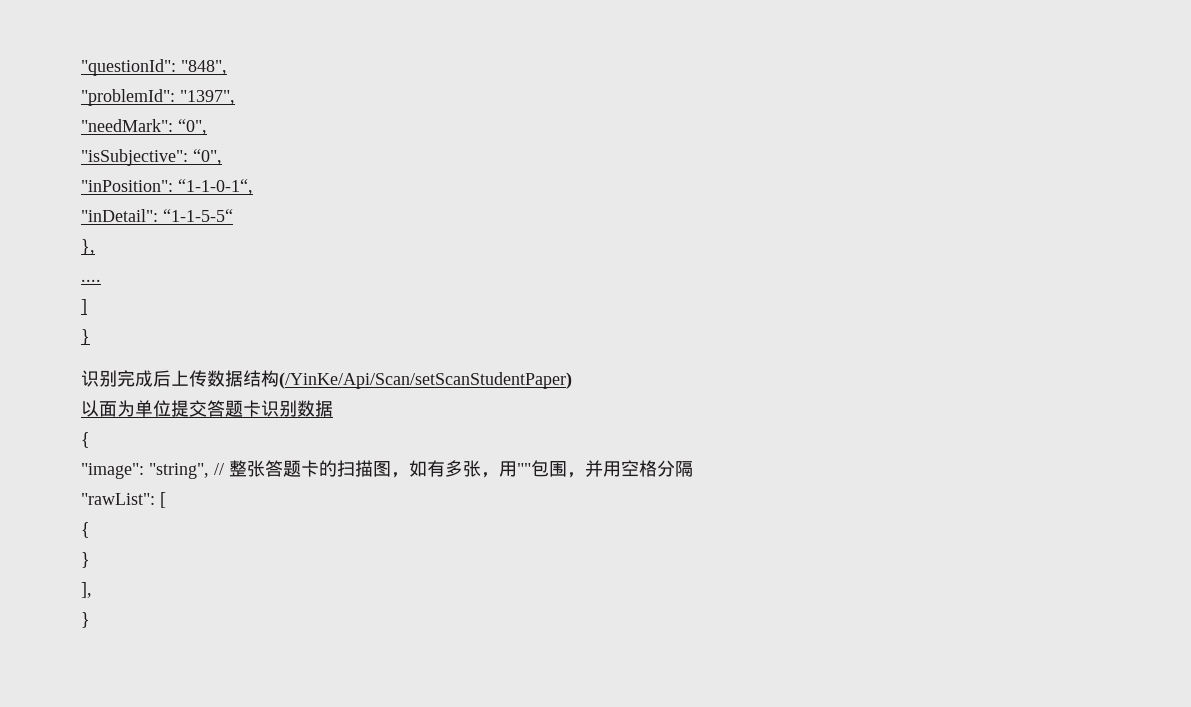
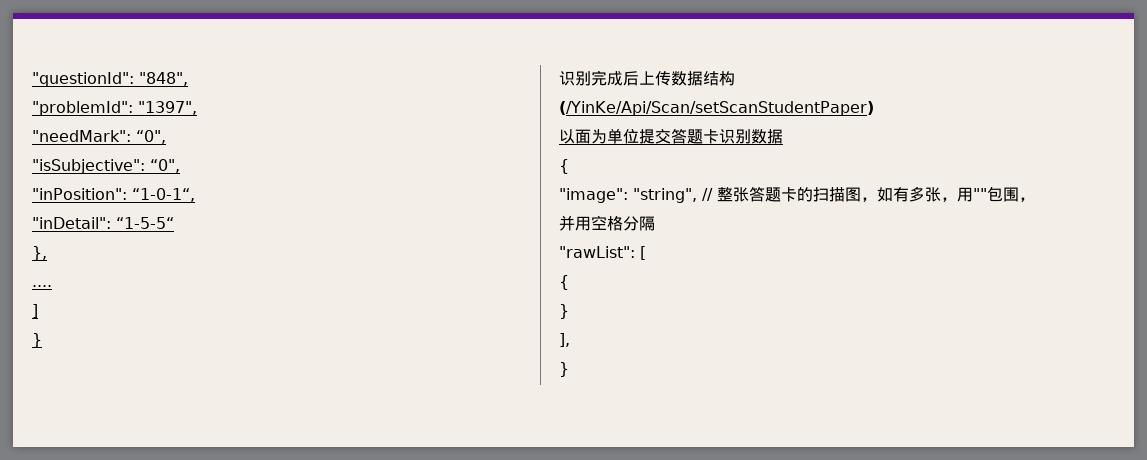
[178,179,253,195] “1-1-0-1“, -> [132,188,195,202] “1-0-1“,
[163,209,233,222] “1-1-5-5“ -> [116,217,174,229] “1-5-5“

